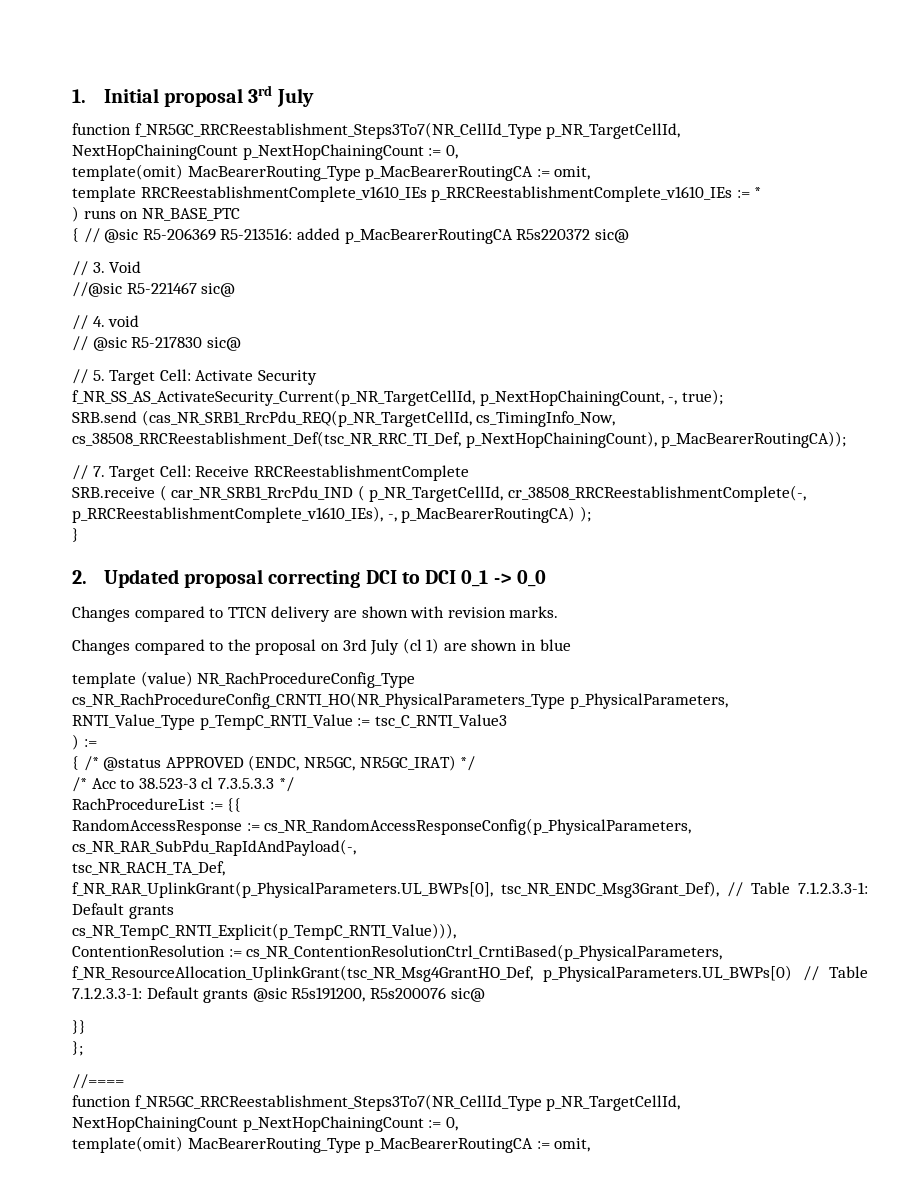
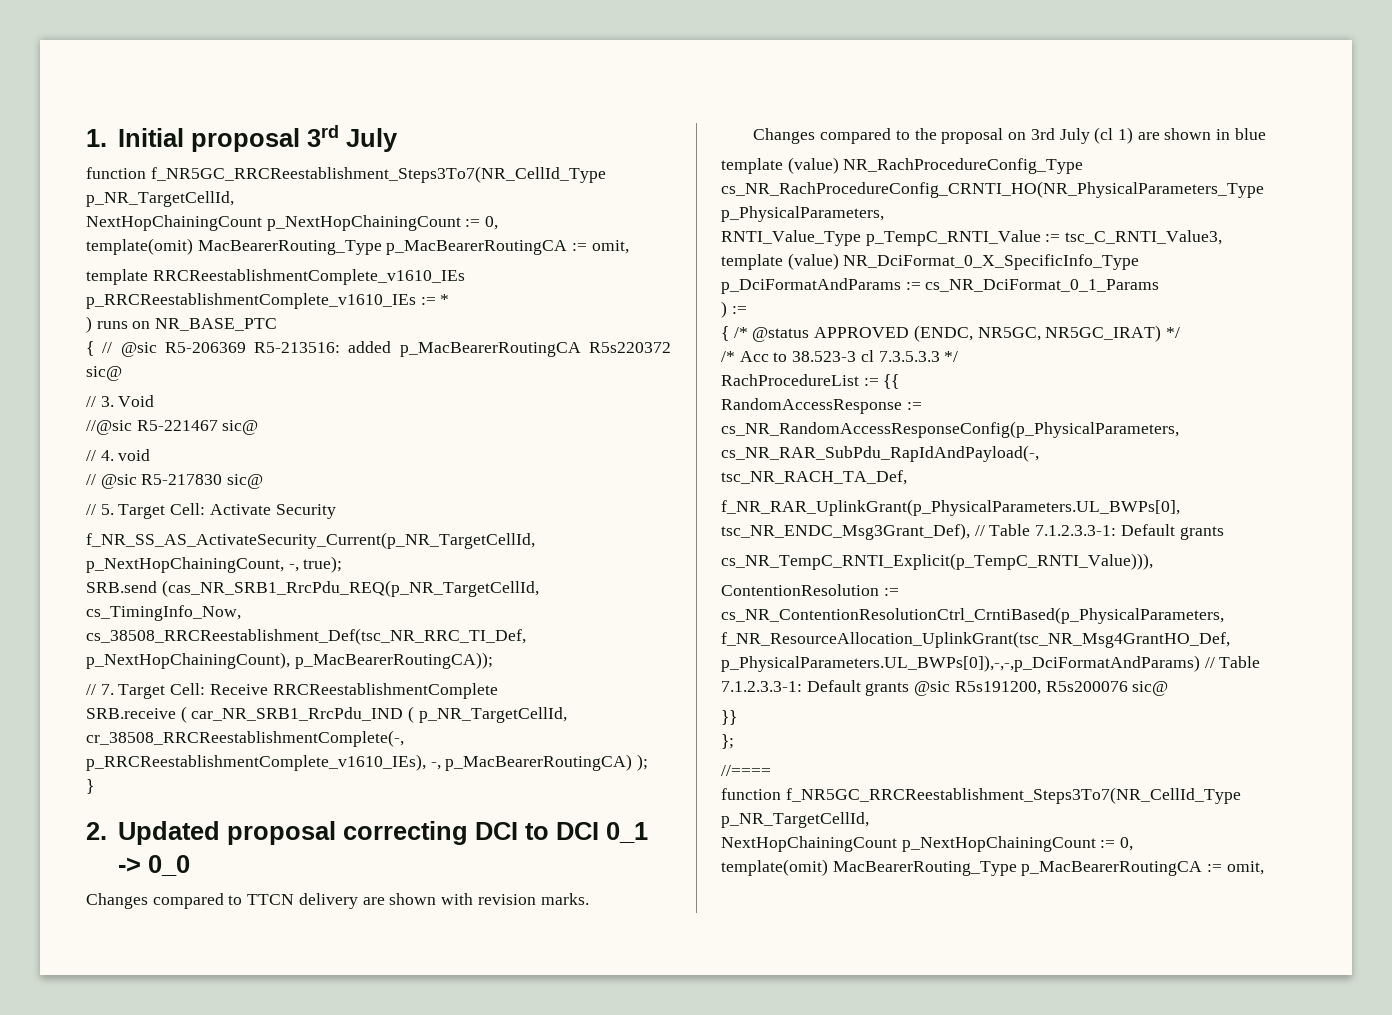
[374,714,507,728] tsc_C_RNTI_Value3 -> [1065,230,1223,245] [721,253,1140,270] [721,278,1160,294] tsc_C_RNTI_Value3, // template (value) NR_DciFormat_0_X_SpecificInfo_Type p_DciFormatAndParams := cs_NR_DciFormat_0_1_Params
[543,965,793,982] p_PhysicalParameters.UL_BWPs[0) -> [721,655,1200,672] p_PhysicalParameters.UL_BWPs[0]),-,-,p_DciFormatAndParams)

